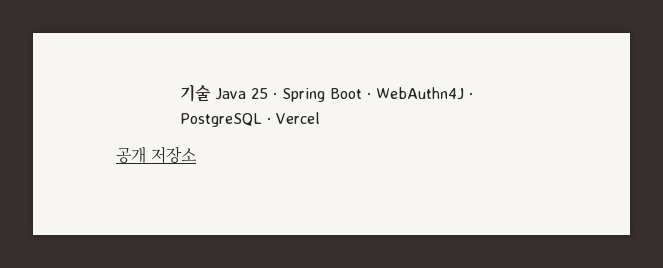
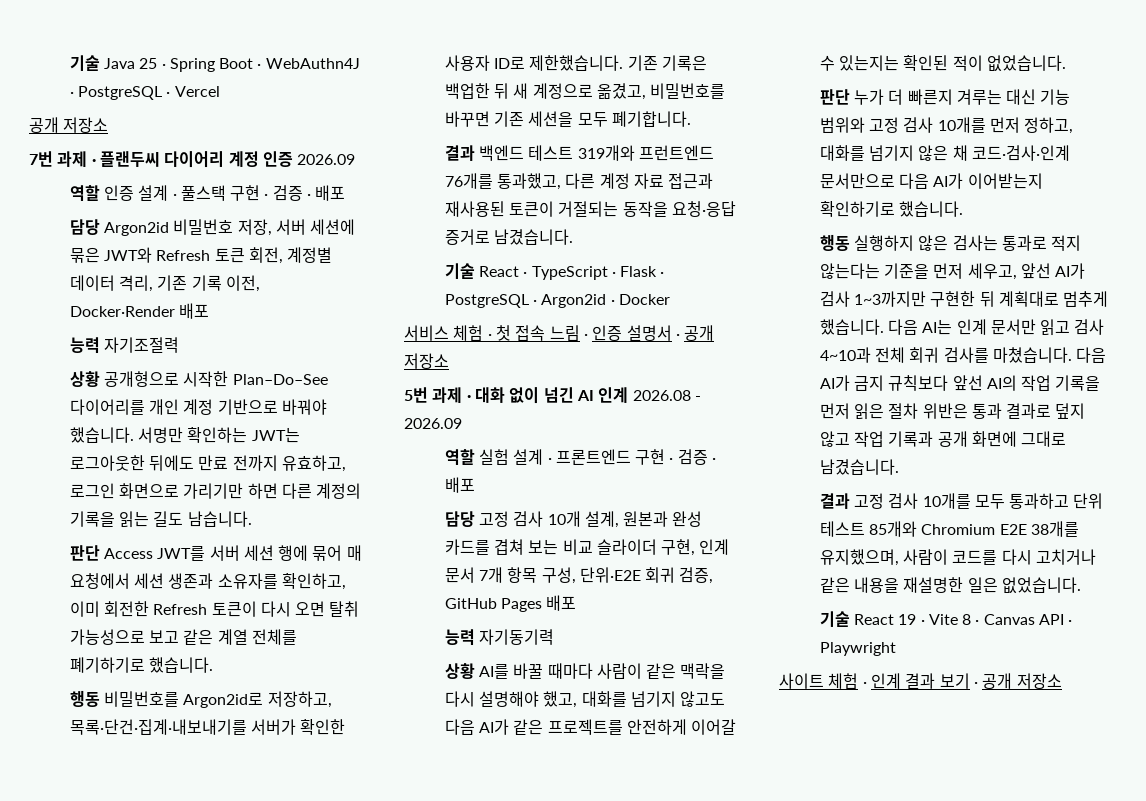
(197, 155) none -> [29,151,356,168] [69,185,346,201] [69,219,356,236] [69,247,333,264] [69,275,260,292] [69,303,209,319] [69,337,179,354] [69,371,328,387] [69,399,327,415] [69,427,300,443] [69,455,346,472] [69,483,362,499] [69,511,252,528] [69,545,362,561] [69,573,346,590] [69,601,360,617] [69,629,297,645] [69,657,213,673] [69,690,332,708] [69,719,346,735] [444,55,707,71] [444,83,726,100] [444,111,691,127] [444,145,714,161] [444,173,714,190] [444,201,736,217] [444,229,573,245] [444,263,665,280] [444,294,670,308] [404,325,715,341] [404,353,449,369] [404,387,701,404] [404,418,462,429] [444,449,717,465] [444,477,475,493] [444,511,703,528] [444,539,730,556] [444,567,714,584] [444,595,577,612] [444,629,554,646] [444,663,726,679] [444,691,726,708] [444,719,737,735] [819,55,1066,72] [819,89,1071,105] [819,117,1074,134] [819,145,1070,161] [819,173,1043,189] [819,201,963,217] [819,234,1082,251] [819,263,1086,280] [819,291,1109,307] [819,319,1105,336] [819,347,1107,363] [819,375,1101,391] [819,403,1086,420] [819,431,1067,447] [819,459,899,475] [819,493,1104,509] [819,521,1079,537] [819,549,1096,566] [819,577,1081,594] [819,611,1073,627] [819,642,896,656] [779,673,1062,689] // 7번 과제 · 플랜두씨 다이어리 계정 인증 2026.09 // 역할 인증 설계 · 풀스택 구현 · 검증 · 배포 // 담당 Argon2id 비밀번호 저장, 서버 세션에 묶은 JWT와 Refresh 토큰 회전, 계정별 데이터 격리, 기존 기록 이전, Docker·Render 배포 // 능력 자기조절력 // 상황 공개형으로 시작한 Plan–Do–See 다이어리를 개인 계정 기반으로 바꿔야 했습니다. 서명만 확인하는 JWT는 로그아웃한 뒤에도 만료 전까지 유효하고, 로그인 화면으로 가리기만 하면 다른 계정의 기록을 읽는 길도 남습니다. // 판단 Access JWT를 서버 세션 행에 묶어 매 요청에서 세션 생존과 소유자를 확인하고, 이미 회전한 Refresh 토큰이 다시 오면 탈취 가능성으로 보고 같은 계열 전체를 폐기하기로 했습니다. // 행동 비밀번호를 Argon2id로 저장하고, 목록·단건·집계·내보내기를 서버가 확인한 사용자 ID로 제한했습니다. 기존 기록은 백업한 뒤 새 계정으로 옮겼고, 비밀번호를 바꾸면 기존 세션을 모두 폐기합니다. // 결과 백엔드 테스트 319개와 프런트엔드 76개를 통과했고, 다른 계정 자료 접근과 재사용된 토큰이 거절되는 동작을 요청·응답 증거로 남겼습니다. // 기술 React · TypeScript · Flask · PostgreSQL · Argon2id · Docker // 서비스 체험 · 첫 접속 느림 · 인증 설명서 · 공개 저장소 // 5번 과제 · 대화 없이 넘긴 AI 인계 2026.08 - 2026.09 // 역할 실험 설계 · 프론트엔드 구현 · 검증 · 배포 // 담당 고정 검사 10개 설계, 원본과 완성 카드를 겹쳐 보는 비교 슬라이더 구현, 인계 문서 7개 항목 구성, 단위·E2E 회귀 검증, GitHub Pages 배포 // 능력 자기동기력 // 상황 AI를 바꿀 때마다 사람이 같은 맥락을 다시 설명해야 했고, 대화를 넘기지 않고도 다음 AI가 같은 프로젝트를 안전하게 이어갈 수 있는지는 확인된 적이 없었습니다. // 판단 누가 더 빠른지 겨루는 대신 기능 범위와 고정 검사 10개를 먼저 정하고, 대화를 넘기지 않은 채 코드·검사·인계 문서만으로 다음 AI가 이어받는지 확인하기로 했습니다. // 행동 실행하지 않은 검사는 통과로 적지 않는다는 기준을 먼저 세우고, 앞선 AI가 검사 1~3까지만 구현한 뒤 계획대로 멈추게 했습니다. 다음 AI는 인계 문서만 읽고 검사 4~10과 전체 회귀 검사를 마쳤습니다. 다음 AI가 금지 규칙보다 앞선 AI의 작업 기록을 먼저 읽은 절차 위반은 통과 결과로 덮지 않고 작업 기록과 공개 화면에 그대로 남겼습니다. // 결과 고정 검사 10개를 모두 통과하고 단위 테스트 85개와 Chromium E2E 38개를 유지했으며, 사람이 코드를 다시 고치거나 같은 내용을 재설명한 일은 없었습니다. // 기술 React 19 · Vite 8 · Canvas API · Playwright // 사이트 체험 · 인계 결과 보기 · 공개 저장소

